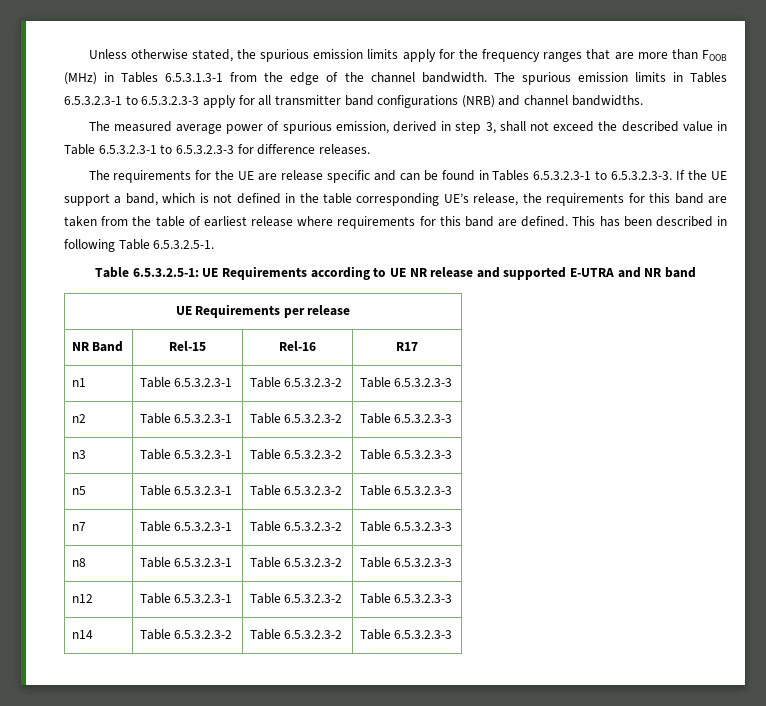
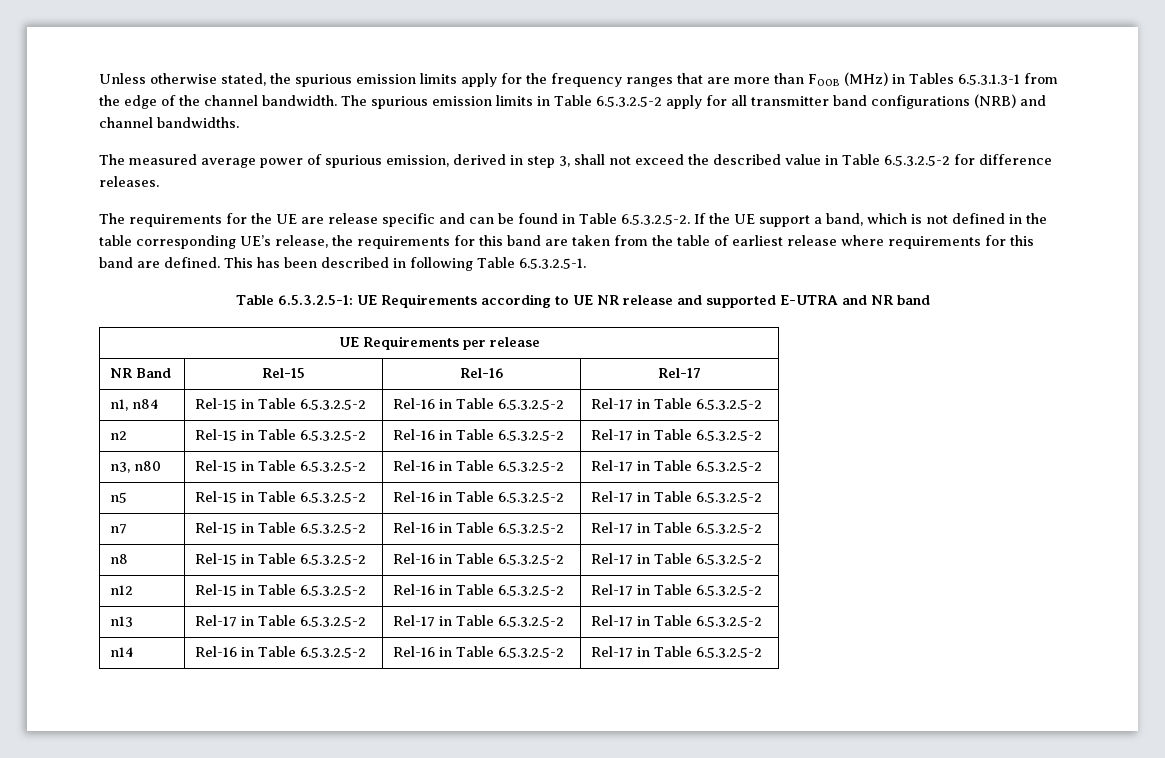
[690,72,727,83] [64,95,200,105] Tables 6.5.3.2.3-1 to 6.5.3.2.3-3 -> [554,95,662,107] Table 6.5.3.2.5-2
[98,144,234,154] 6.5.3.2.3-1 to 6.5.3.2.3-3 -> [883,155,950,166] 6.5.3.2.5-2
[492,170,673,181] Tables 6.5.3.2.3-1 to 6.5.3.2.3-3. -> [579,213,690,225] Table 6.5.3.2.5-2.
[396,342,418,351] [71,378,86,387] [139,377,233,388] [249,377,343,388] [359,377,453,388] [71,414,86,423] [139,413,233,424] [249,413,343,424] [359,413,453,424] [71,450,86,459] [139,449,233,460] [249,449,343,460] [359,449,453,460] [71,486,86,495] [139,485,233,496] [249,485,343,496] [359,485,453,496] [71,522,86,531] [139,521,233,532] [249,521,343,532] [359,521,453,532] [71,558,86,567] [139,557,233,568] [249,557,343,568] [359,557,453,568] [71,594,93,603] [139,593,233,604] [249,593,343,604] [359,593,453,604] [71,630,93,639] [139,629,233,640] [249,629,343,640] [359,629,453,640] R17 // n1 | Table 6.5.3.2.3-1 | Table 6.5.3.2.3-2 | Table 6.5.3.2.3-3 // n2 | Table 6.5.3.2.3-1 | Table 6.5.3.2.3-2 | Table 6.5.3.2.3-3 // n3 | Table 6.5.3.2.3-1 | Table 6.5.3.2.3-2 | Table 6.5.3.2.3-3 // n5 | Table 6.5.3.2.3-1 | Table 6.5.3.2.3-2 | Table 6.5.3.2.3-3 // n7 | Table 6.5.3.2.3-1 | Table 6.5.3.2.3-2 | Table 6.5.3.2.3-3 // n8 | Table 6.5.3.2.3-1 | Table 6.5.3.2.3-2 | Table 6.5.3.2.3-3 // n12 | Table 6.5.3.2.3-1 | Table 6.5.3.2.3-2 | Table 6.5.3.2.3-3 // n14 | Table 6.5.3.2.3-2 | Table 6.5.3.2.3-2 | Table 6.5.3.2.3-3 -> [658,368,701,378] [110,399,160,411] [195,398,367,410] [393,398,565,410] [591,398,763,410] [110,431,128,440] [195,429,367,441] [393,429,565,441] [591,429,763,441] [110,461,162,473] [195,460,367,472] [393,460,565,472] [591,460,763,472] [110,492,128,503] [195,491,367,503] [393,491,565,503] [591,491,763,503] [110,524,128,534] [195,522,367,534] [393,522,565,534] [591,522,763,534] [110,554,129,564] [195,553,367,565] [393,553,565,565] [591,553,763,565] [110,585,134,595] [195,584,367,596] [393,584,565,596] [591,584,763,596] [110,616,134,627] [195,615,367,627] [393,615,565,627] [591,615,763,627] [110,647,135,657] [195,646,367,658] [393,646,565,658] [591,646,763,658] Rel-17 // n1, n84 | Rel-15 in Table 6.5.3.2.5-2 | Rel-16 in Table 6.5.3.2.5-2 | Rel-17 in Table 6.5.3.2.5-2 // n2 | Rel-15 in Table 6.5.3.2.5-2 | Rel-16 in Table 6.5.3.2.5-2 | Rel-17 in Table 6.5.3.2.5-2 // n3, n80 | Rel-15 in Table 6.5.3.2.5-2 | Rel-16 in Table 6.5.3.2.5-2 | Rel-17 in Table 6.5.3.2.5-2 // n5 | Rel-15 in Table 6.5.3.2.5-2 | Rel-16 in Table 6.5.3.2.5-2 | Rel-17 in Table 6.5.3.2.5-2 // n7 | Rel-15 in Table 6.5.3.2.5-2 | Rel-16 in Table 6.5.3.2.5-2 | Rel-17 in Table 6.5.3.2.5-2 // n8 | Rel-15 in Table 6.5.3.2.5-2 | Rel-16 in Table 6.5.3.2.5-2 | Rel-17 in Table 6.5.3.2.5-2 // n12 | Rel-15 in Table 6.5.3.2.5-2 | Rel-16 in Table 6.5.3.2.5-2 | Rel-17 in Table 6.5.3.2.5-2 // n13 | Rel-17 in Table 6.5.3.2.5-2 | Rel-17 in Table 6.5.3.2.5-2 | Rel-17 in Table 6.5.3.2.5-2 // n14 | Rel-16 in Table 6.5.3.2.5-2 | Rel-16 in Table 6.5.3.2.5-2 | Rel-17 in Table 6.5.3.2.5-2

